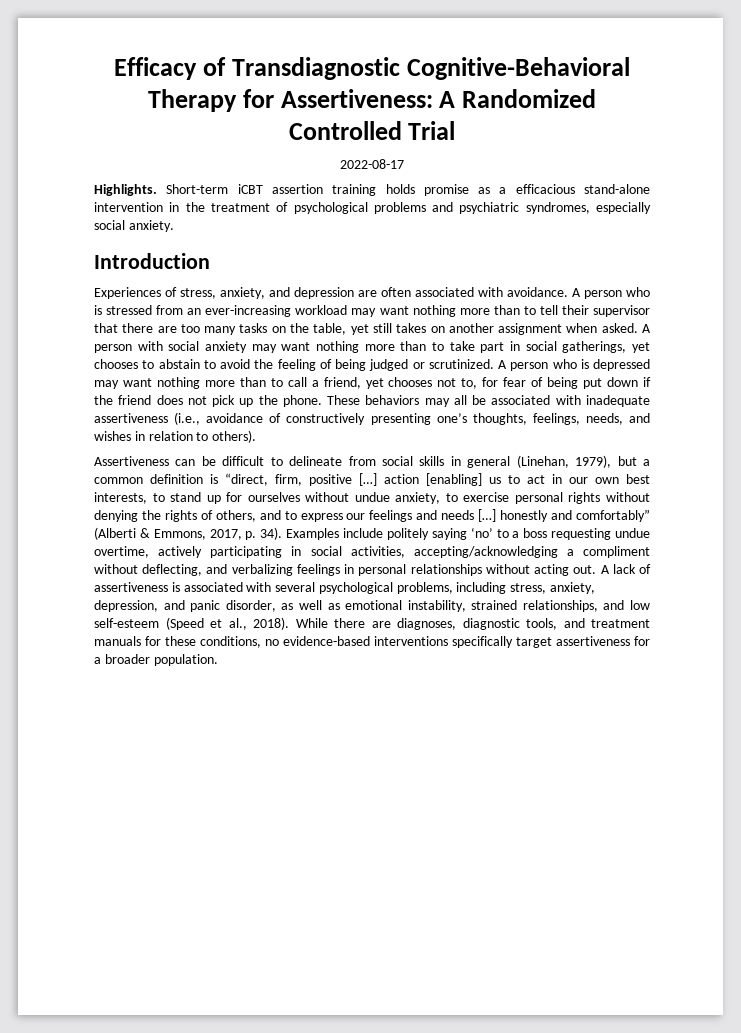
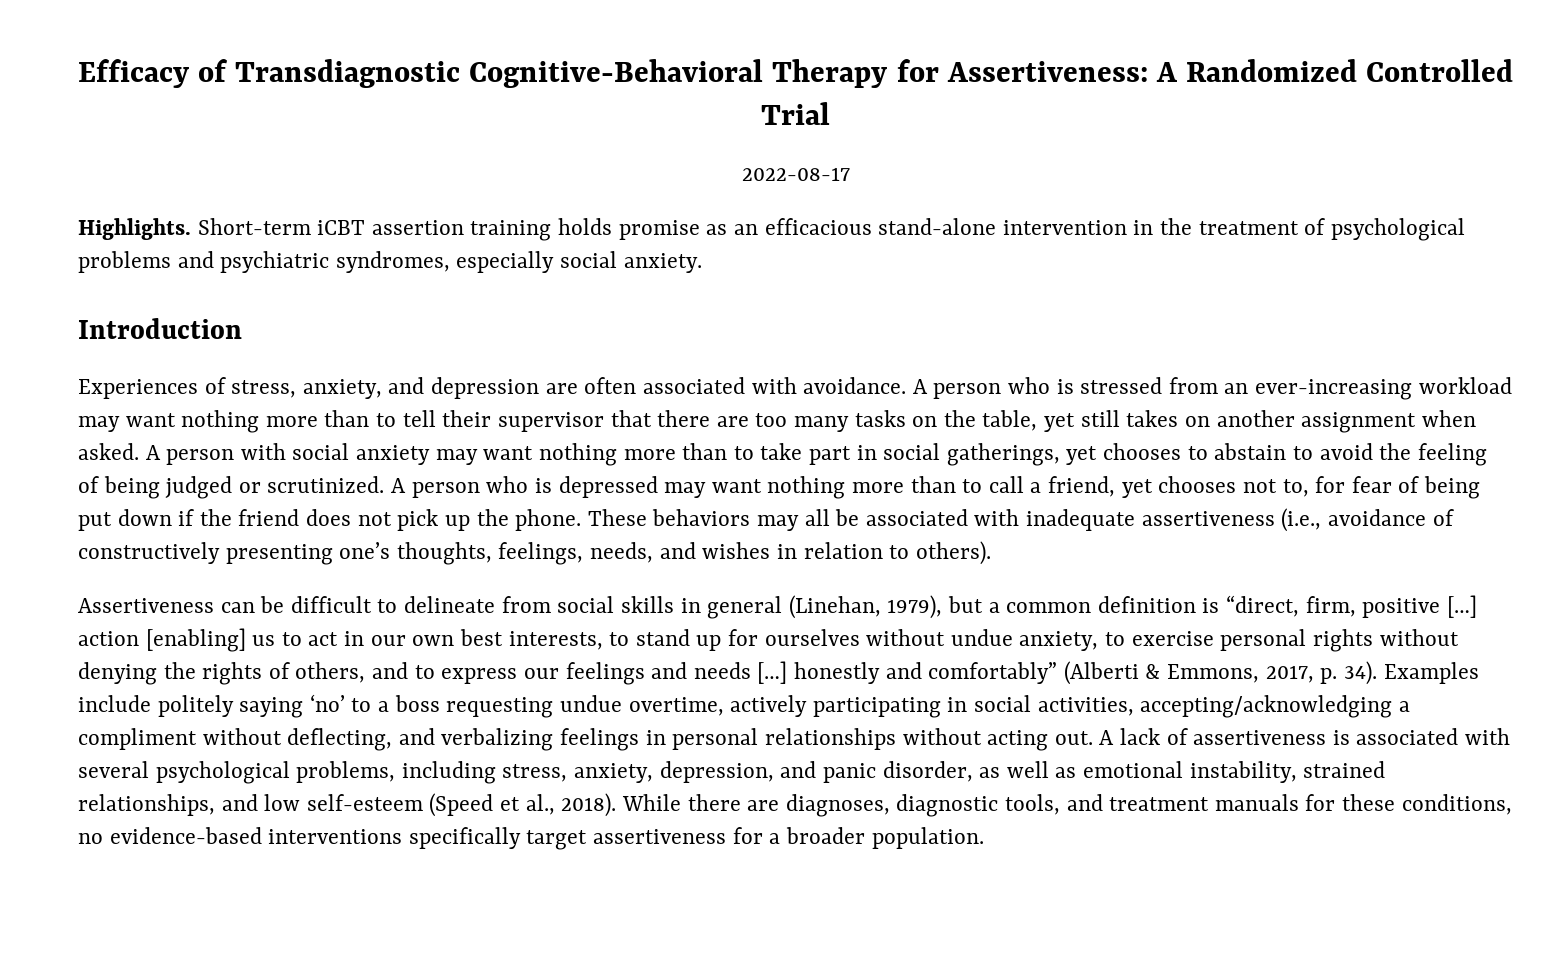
[499,187,507,194] a -> [733,224,758,235] an

